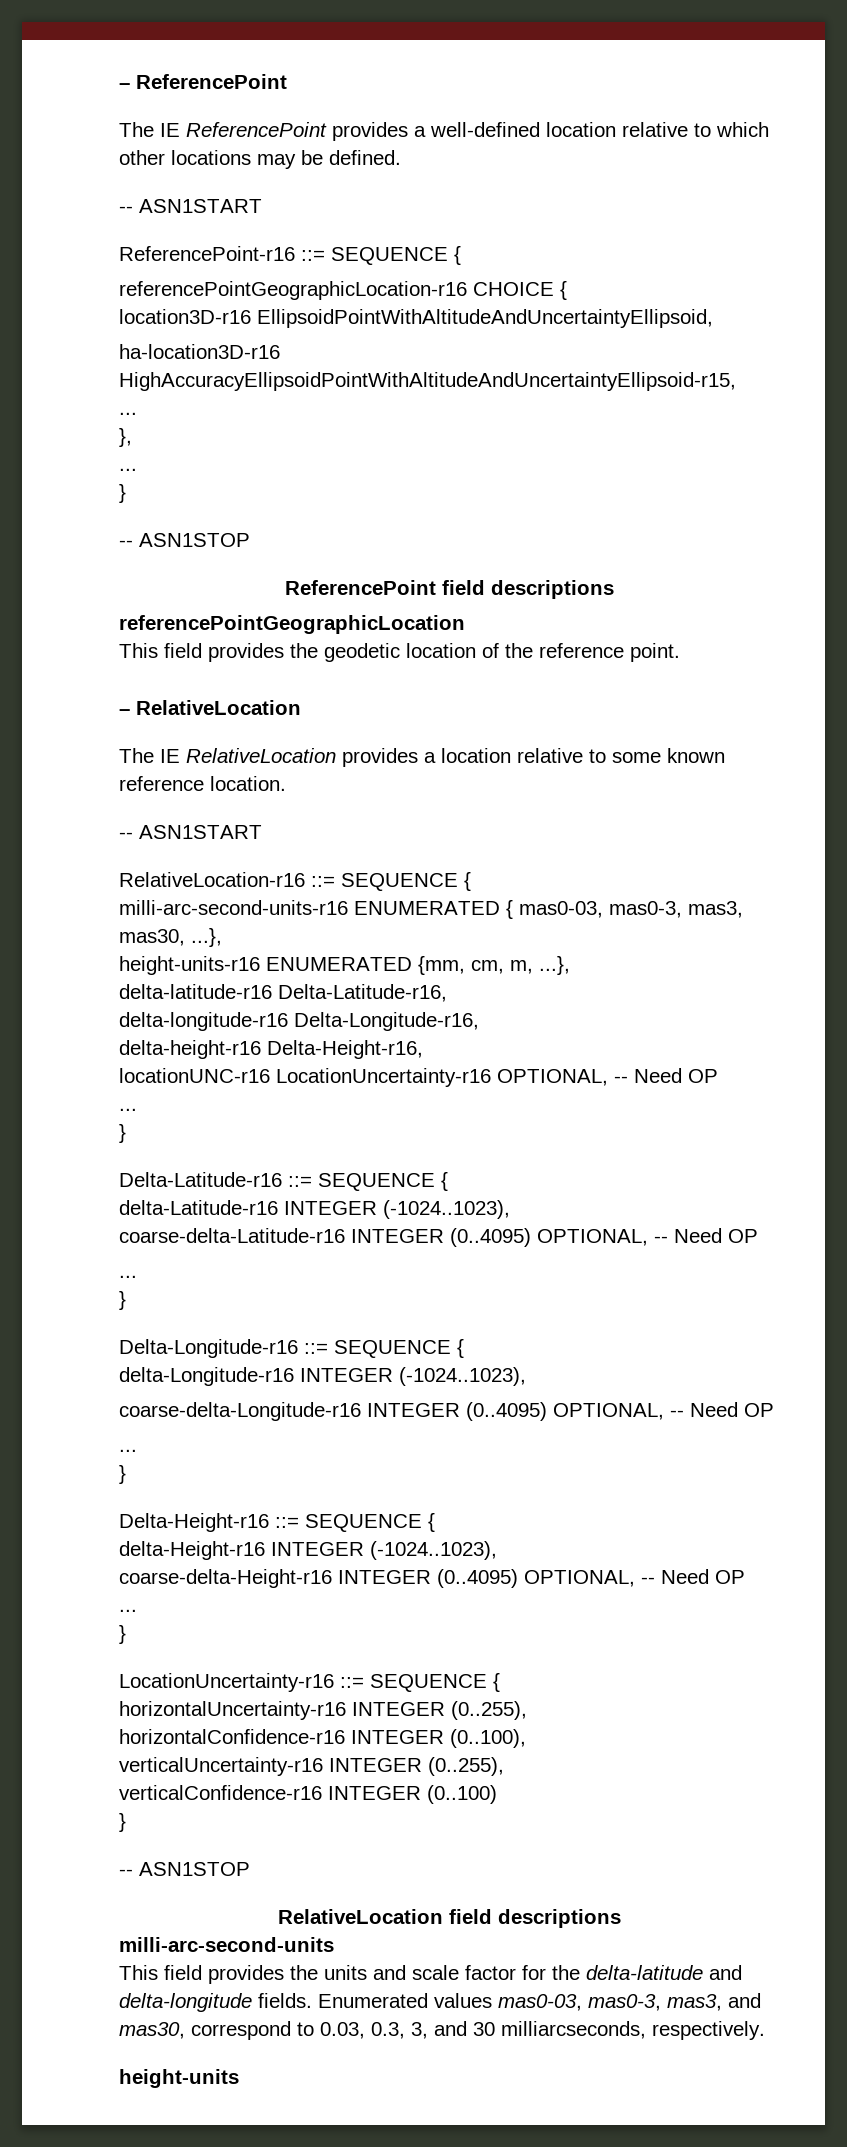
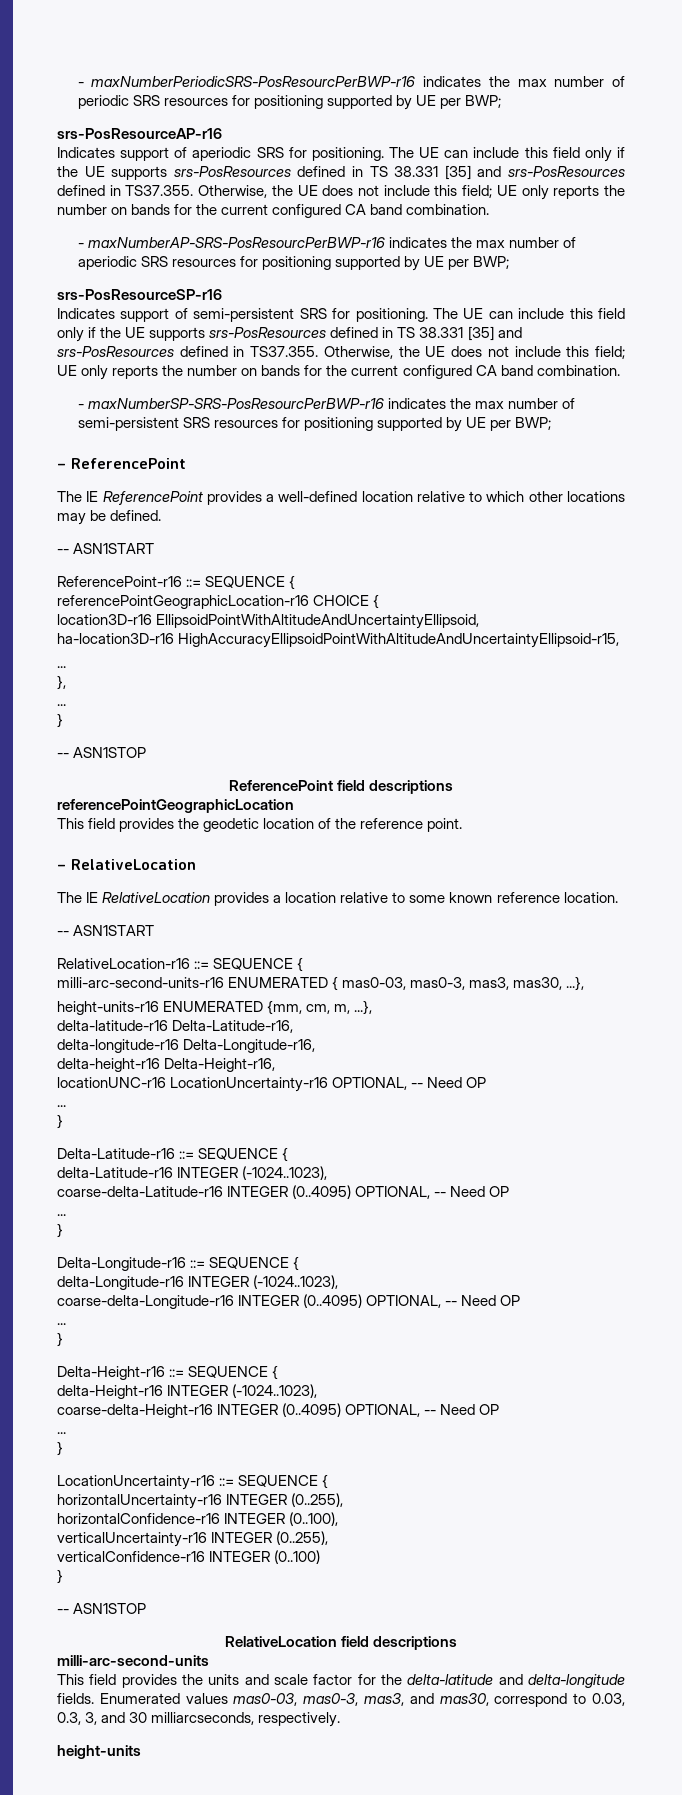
[119,83,130,89] – -> [77,76,626,87] [77,95,502,110] [57,128,222,139] [57,147,625,162] [57,165,626,180] [57,185,625,200] [57,204,490,218] [77,237,576,248] [77,256,510,271] [57,289,222,300] [57,308,625,322] [57,326,522,342] [57,346,626,359] [57,365,620,380] [77,398,575,409] [77,417,552,432] [57,463,66,469] - maxNumberPeriodicSRS-PosResourcPerBWP-r16 indicates the max number of periodic SRS resources for positioning supported by UE per BWP; // srs-PosResourceAP-r16 // Indicates support of aperiodic SRS for positioning. The UE can include this field only if the UE supports srs-PosResources defined in TS 38.331 [35] and srs-PosResources defined in TS37.355. Otherwise, the UE does not include this field; UE only reports the number on bands for the current configured CA band combination. // - maxNumberAP-SRS-PosResourcPerBWP-r16 indicates the max number of aperiodic SRS resources for positioning supported by UE per BWP; // srs-PosResourceSP-r16 // Indicates support of semi-persistent SRS for positioning. The UE can include this field only if the UE supports srs-PosResources defined in TS 38.331 [35] and srs-PosResources defined in TS37.355. Otherwise, the UE does not include this field; UE only reports the number on bands for the current configured CA band combination. // - maxNumberSP-SRS-PosResourcPerBWP-r16 indicates the max number of semi-persistent SRS resources for positioning supported by UE per BWP; // –

